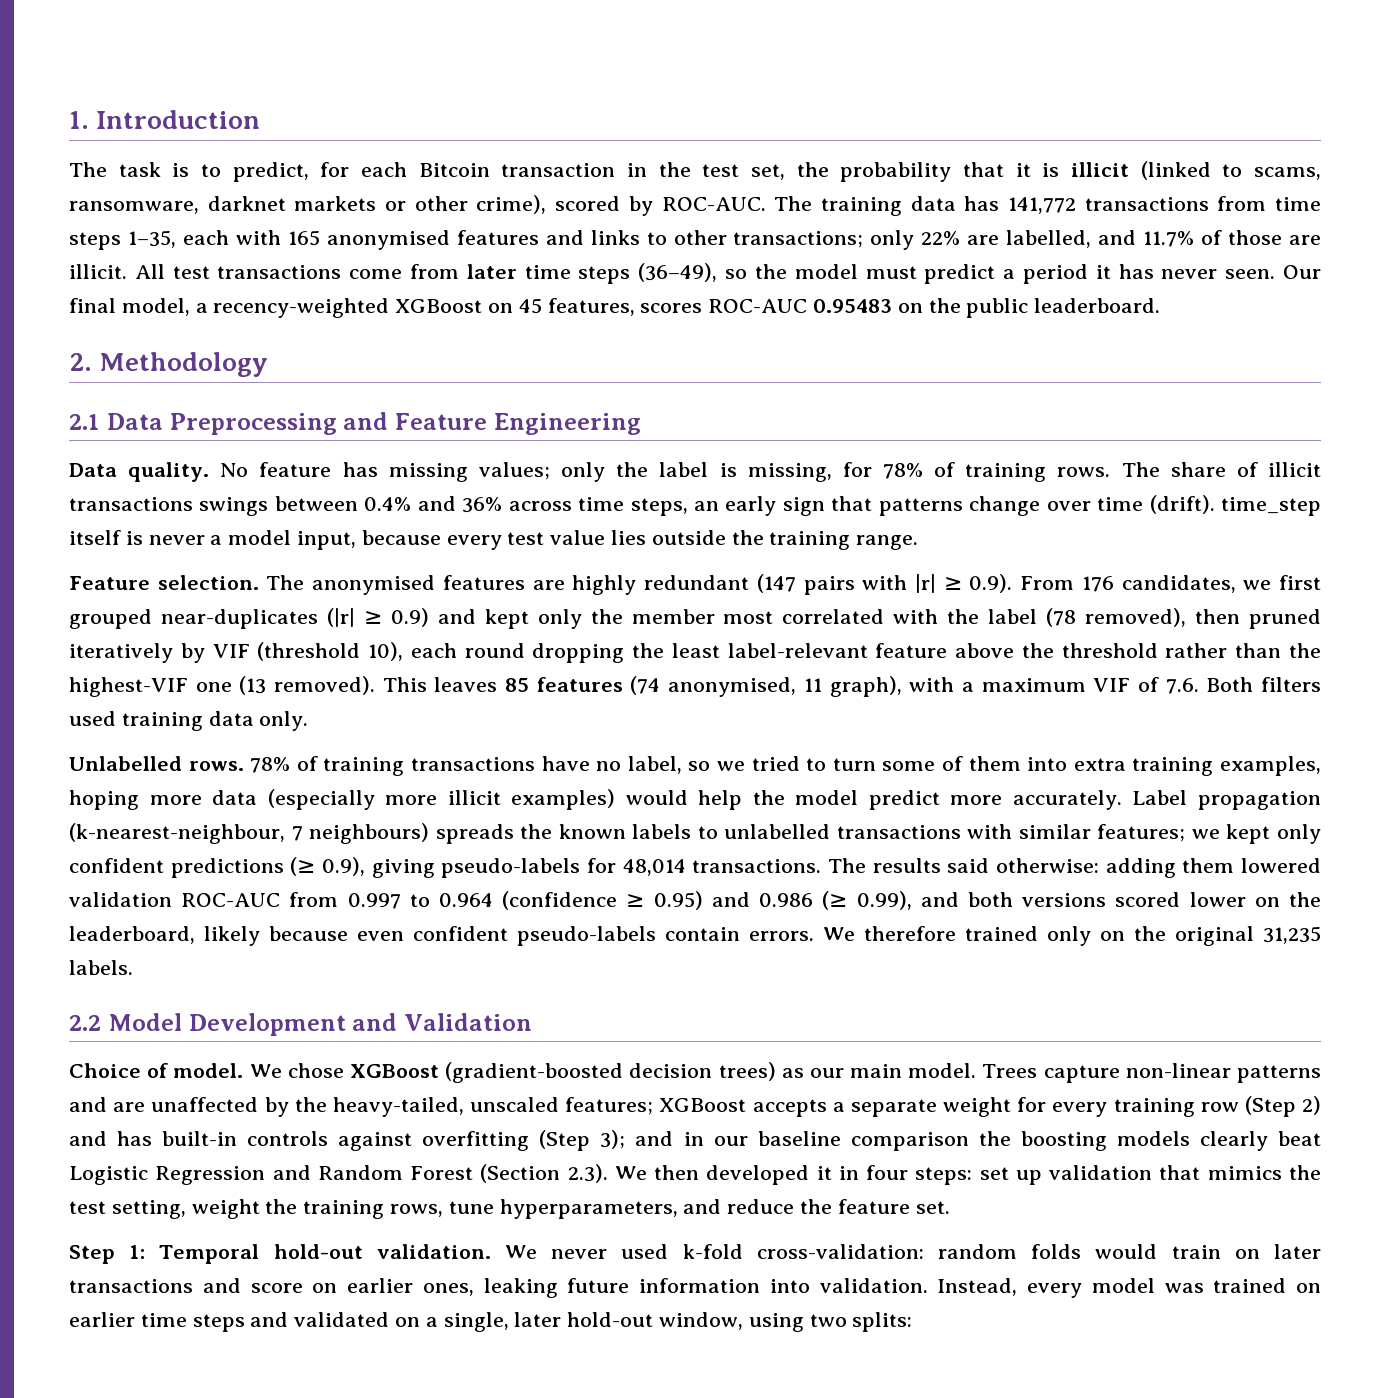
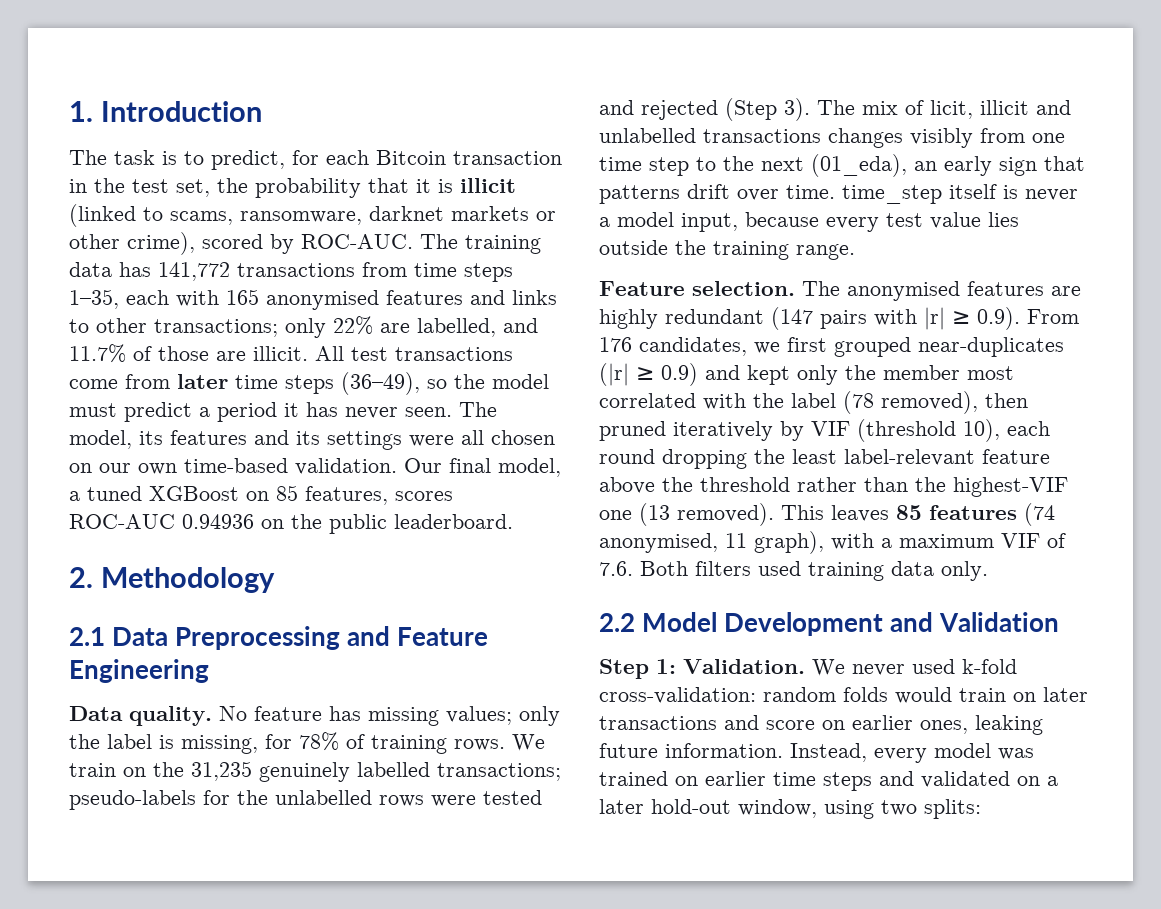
(1276, 274) none -> [459,402,497,417] [69,430,555,450] [69,458,397,475] The model, its features and its settings were all chosen on our own time-based validation.
[213,298,390,318] recency-weighted -> [87,486,142,501] tuned
[518,298,542,314] 45 -> [276,485,298,501] 85
[813,299,893,313] 0.95483 -> [182,514,254,529] 0.94936
[1121,462,1321,477] [69,496,688,516] The share of illicit transactions swings between 0.4% and 36% across time steps, -> [512,734,545,751] [69,761,561,782] [69,790,542,810] [599,98,1071,121] [599,128,1065,148] [599,154,907,177] We train on the 31,235 genuinely labelled transactions; pseudo-labels for the unlabelled rows were tested and rejected (Step 3). The mix of licit, illicit and unlabelled transactions changes visibly from one time step to the next (01_eda),
[969,495,1215,516] change over time (drift). -> [687,184,835,201] drift over time.
[69,756,1321,776] [69,789,1321,810] [69,823,1321,844] [69,857,1321,878] [69,891,1321,910] [69,926,1321,946] [69,960,133,975] // Unlabelled rows. 78% of training transactions have no label, so we tried to turn some of them into extra training examples, hoping more data (especially more illicit examples) would help the model predict more accurately. Label propagation (k-nearest-neighbour, 7 neighbours) spreads the known labels to unlabelled transactions with similar features; we kept only confident predictions (≥ 0.9), giving pseudo-labels for 48,014 transactions. The results said otherwise: adding them lowered validation ROC-AUC from 0.997 to 0.964 (confidence ≥ 0.95) and 0.986 (≥ 0.99), and both versions scored lower on the leaderboard, likely because even confident pseudo-labels contain errors. We therefore trained only on the original 31,235 labels. -> (988, 571) none
[69,1062,1321,1083] [69,1096,1321,1117] [69,1130,1321,1151] [69,1164,1322,1185] [69,1199,950,1219] // Choice of model. We chose XGBoost (gradient-boosted decision trees) as our main model. Trees capture non-linear patterns and are unaffected by the heavy-tailed, unscaled features; XGBoost accepts a separate weight for every training row (Step 2) and has built-in controls against overfitting (Step 3); and in our baseline comparison the boosting models clearly beat Logistic Regression and Random Forest (Section 2.3). We then developed it in four steps: set up validation that mimics the test setting, weight the training rows, tune hyperparameters, and reduce the feature set. -> (1060, 622) none
[159,1244,491,1264] Temporal hold-out validation. -> [683,659,805,674] Validation.
[639,1278,928,1293] information into validation. -> [665,743,783,758] information.
[443,1312,509,1332] single, -> (1058, 781) none

